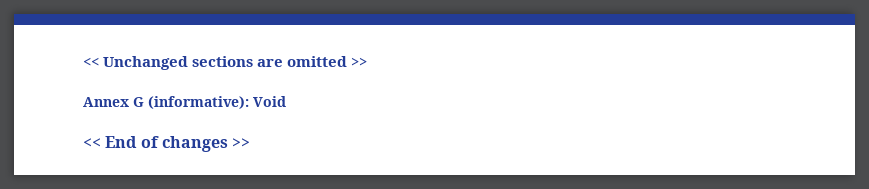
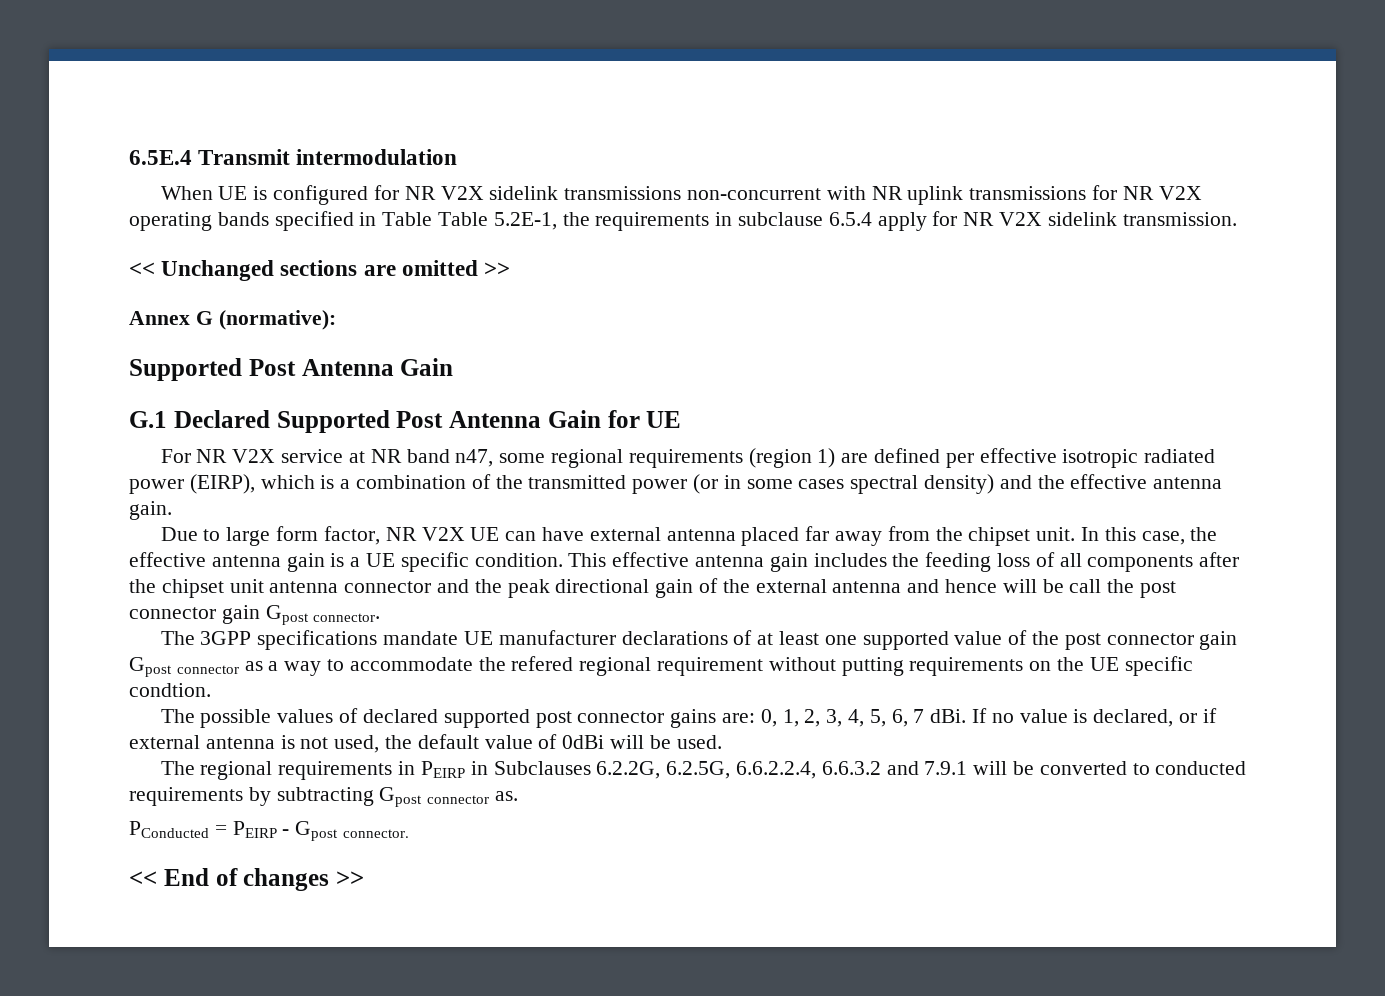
(83, 62) none -> [129,149,458,165] [160,185,1202,205] [129,211,1237,231] 6.5E.4 Transmit intermodulation // When UE is configured for NR V2X sidelink transmissions non-concurrent with NR uplink transmissions for NR V2X operating bands specified in Table Table 5.2E-1, the requirements in subclause 6.5.4 apply for NR V2X sidelink transmission. //
[148,96,286,109] (informative): Void -> [218,310,336,330] [129,358,454,381] [129,410,682,433] [160,448,1216,468] [129,474,1223,494] [129,501,172,520] [160,526,1218,546] [129,552,1240,572] [129,578,1177,598] [129,605,381,625] [160,630,1238,650] [129,656,1193,677] [129,683,211,697] [160,708,1217,728] [129,734,722,753] [160,761,1247,780] [129,787,519,807] [129,821,410,841] (normative): // Supported Post Antenna Gain // G.1 Declared Supported Post Antenna Gain for UE // For NR V2X service at NR band n47, some regional requirements (region 1) are defined per effective isotropic radiated power (EIRP), which is a combination of the transmitted power (or in some cases spectral density) and the effective antenna gain. // Due to large form factor, NR V2X UE can have external antenna placed far away from the chipset unit. In this case, the effective antenna gain is a UE specific condition. This effective antenna gain includes the feeding loss of all components after the chipset unit antenna connector and the peak directional gain of the external antenna and hence will be call the post connector gain Gpost connector. // The 3GPP specifications mandate UE manufacturer declarations of at least one supported value of the post connector gain Gpost connector as a way to accommodate the refered regional requirement without putting requirements on the UE specific condtion. // The possible values of declared supported post connector gains are: 0, 1, 2, 3, 4, 5, 6, 7 dBi. If no value is declared, or if external antenna is not used, the default value of 0dBi will be used. // The regional requirements in PEIRP in Subclauses 6.2.2G, 6.2.5G, 6.6.2.2.4, 6.6.3.2 and 7.9.1 will be converted to conducted requirements by subtracting Gpost connector as. // PConducted = PEIRP - Gpost connector.

